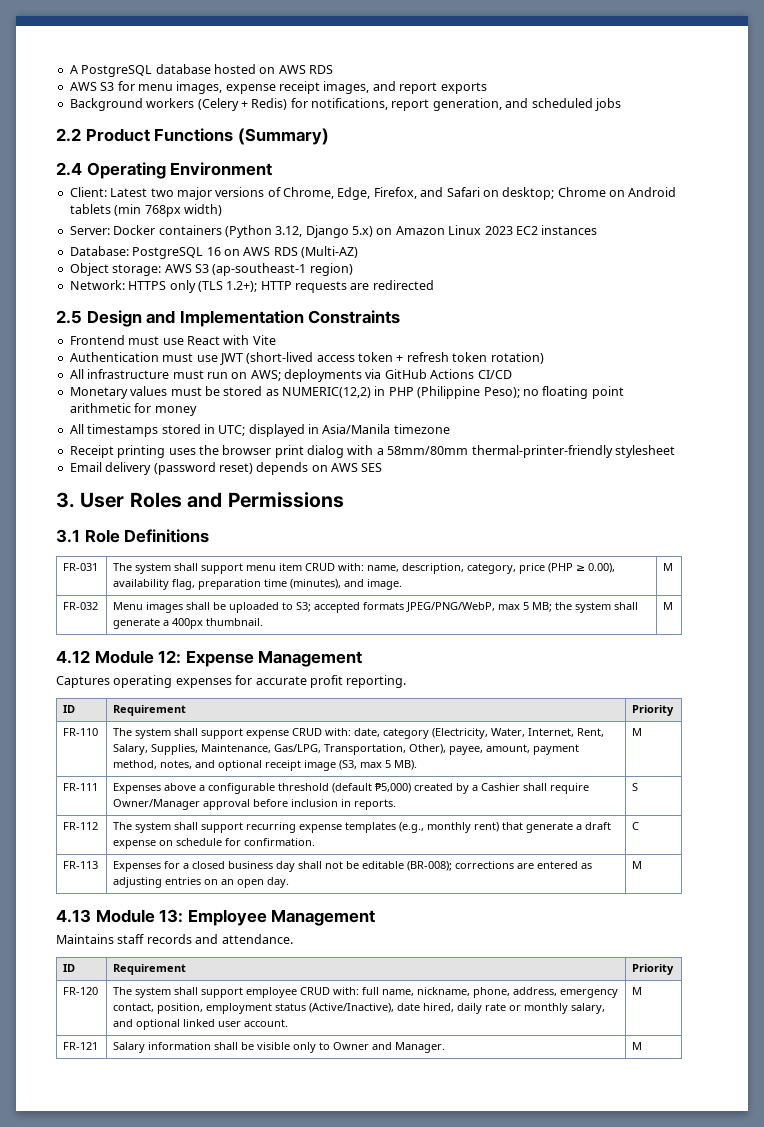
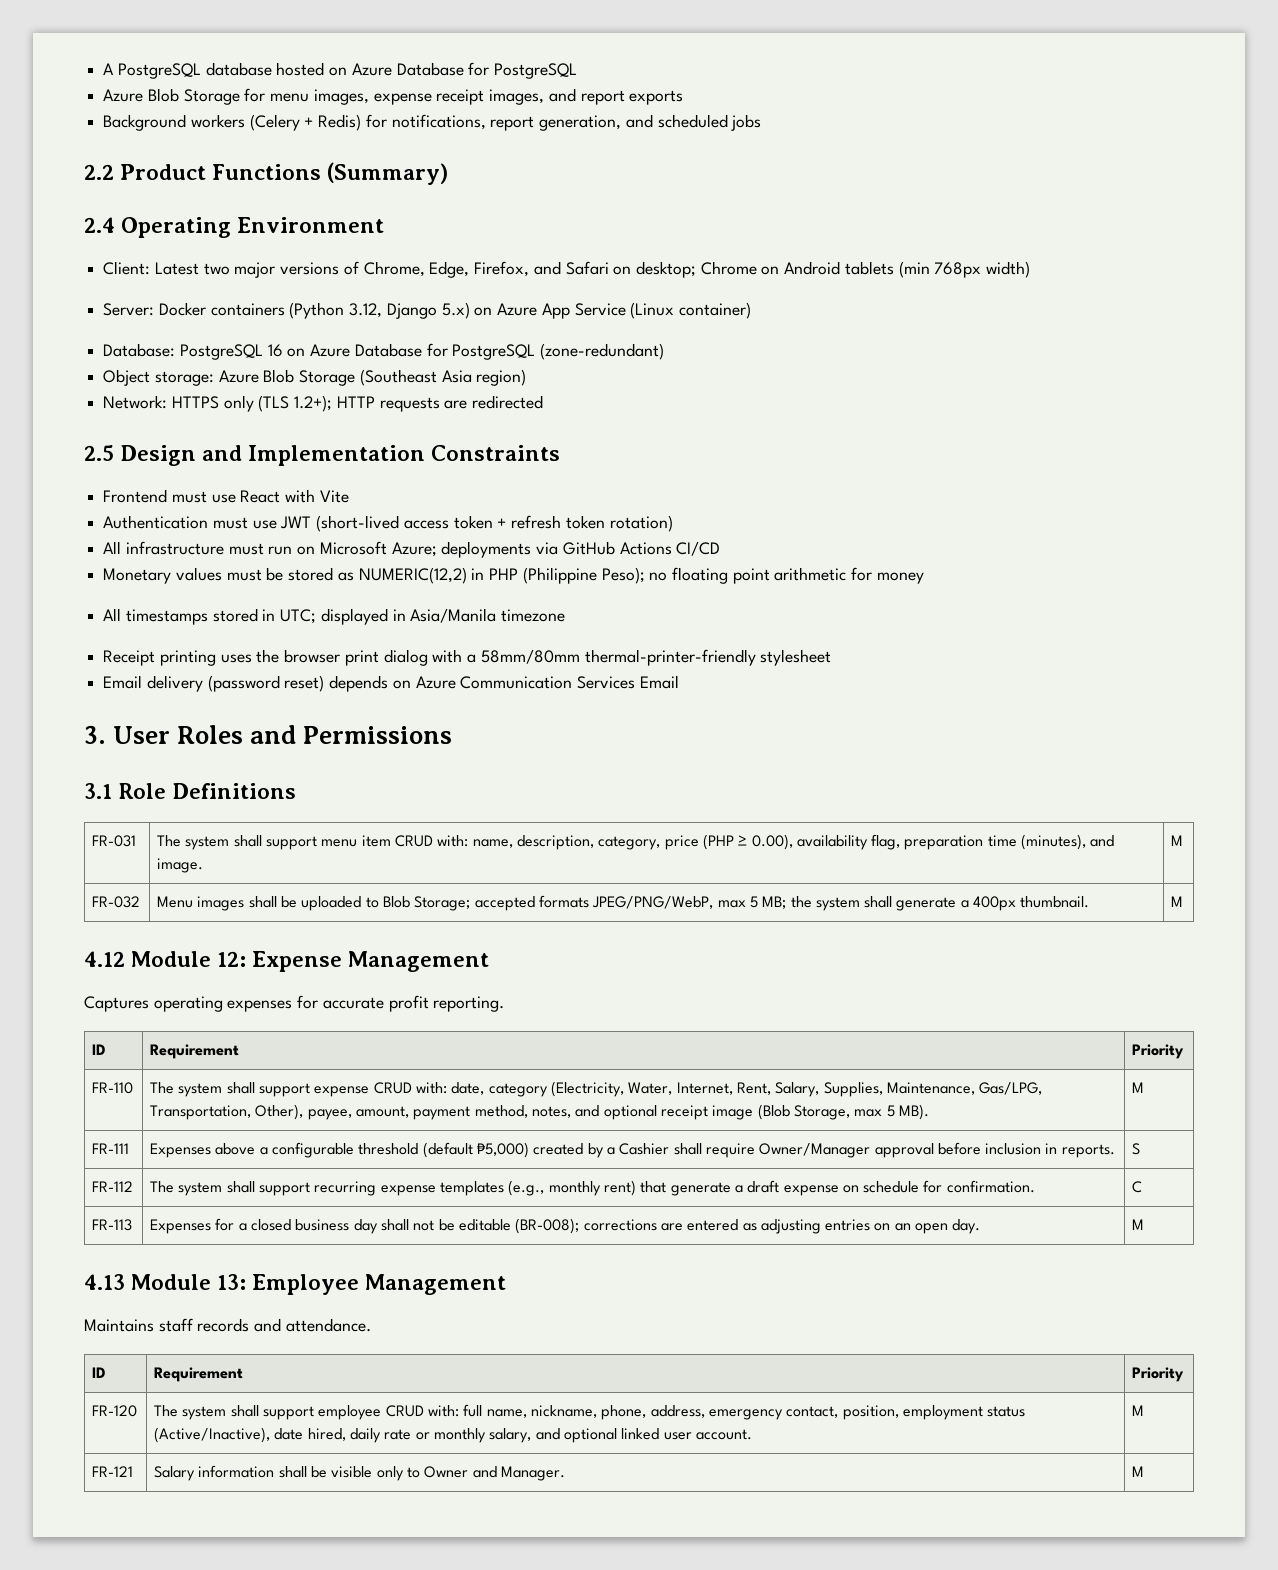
[278,65,333,74] [69,82,115,91] AWS RDS // AWS S3 -> [351,62,578,79] [103,88,240,105] Azure Database for PostgreSQL // Azure Blob Storage
[395,225,598,235] Amazon Linux 2023 EC2 instances -> [497,302,751,319] Azure App Service (Linux container)
[243,246,358,258] [69,263,307,276] AWS RDS (Multi-AZ) // Object storage: AWS S3 (ap-southeast-1 -> [310,343,665,360] [103,369,472,386] Azure Database for PostgreSQL (zone-redundant) // Object storage: Azure Blob Storage (Southeast Asia
[250,370,281,381] AWS; -> [319,541,437,557] Microsoft Azure;
[331,463,383,472] AWS SES -> [415,675,679,689] Azure Communication Services Email
[296,602,312,612] S3; -> [382,896,471,911] Blob Storage;
[339,760,358,770] (S3, -> [757,1104,850,1120] (Blob Storage,

